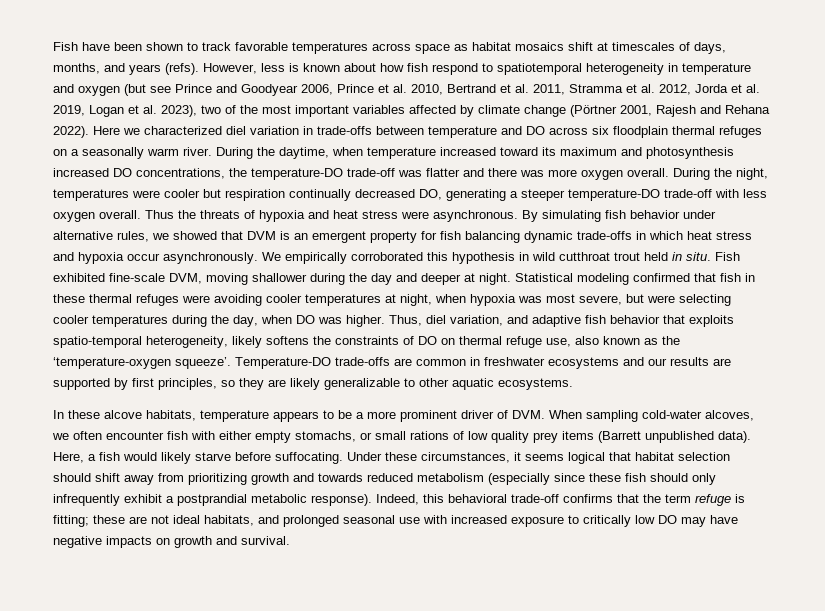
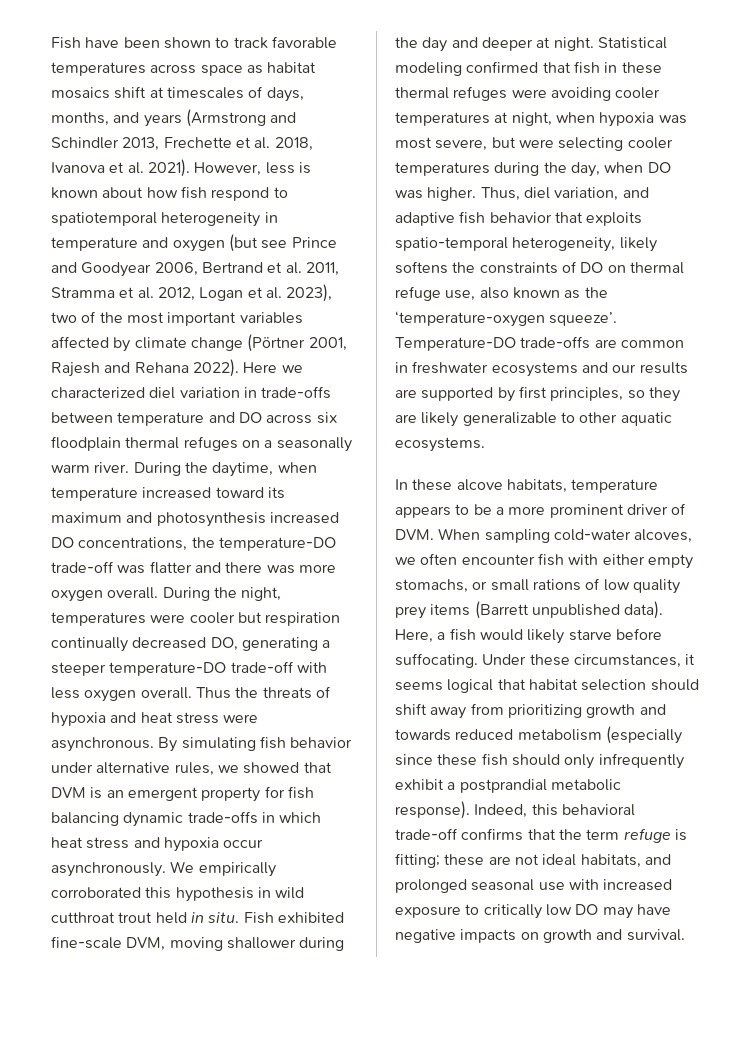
[165,63,199,75] (refs). -> [185,109,297,127] [51,137,313,151] [51,159,190,177] (Armstrong and Schindler 2013, Frechette et al. 2018, Ivanova et al. 2021).
[337,84,443,95] Prince et al. 2010, -> (198, 269) none
[695,84,760,93] [53,105,85,116] Jorda et al. 2019, -> (195, 294) none

